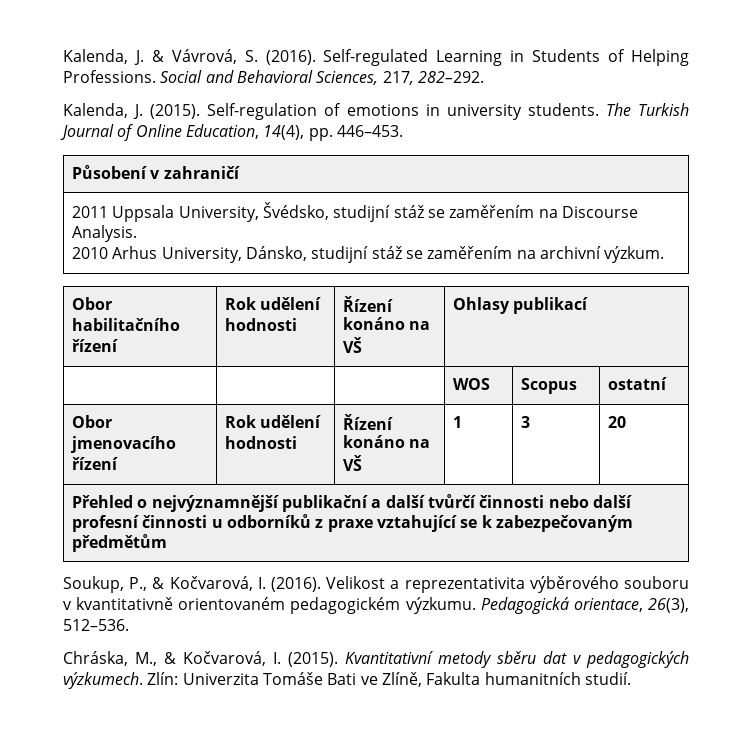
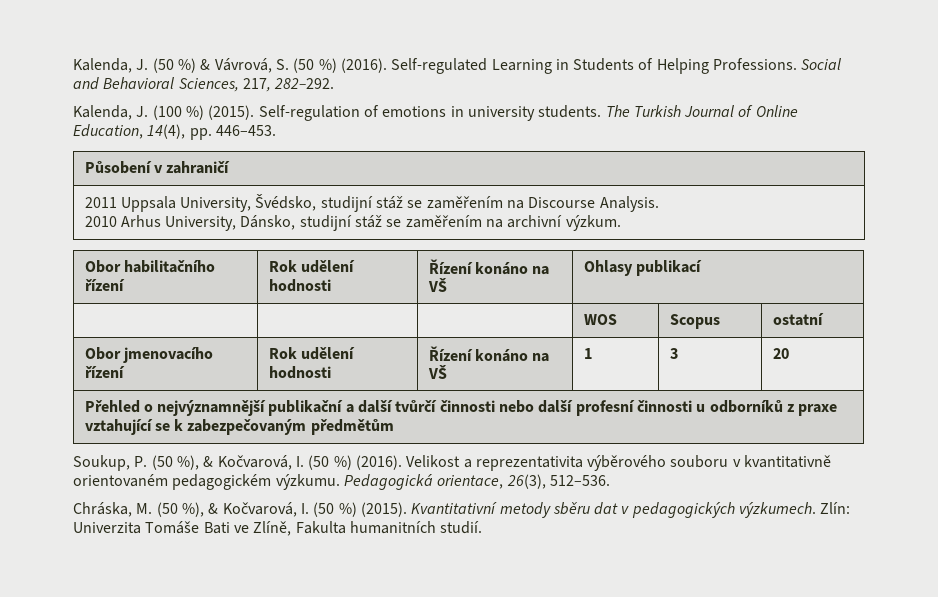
[63,49,144,65] Kalenda, J. -> [73,58,196,73] Kalenda, J. (50 %)
(258, 56) none -> [293,58,337,73] (50 %)
(144, 111) none -> [152,105,204,120] (100 %)
[129,576,266,591] P., & Kočvarová, I. -> [134,455,352,470] P. (50 %), & Kočvarová, I. (50 %)
[135,651,281,666] M., & Kočvarová, I. -> [136,502,357,517] M. (50 %), & Kočvarová, I. (50 %)

